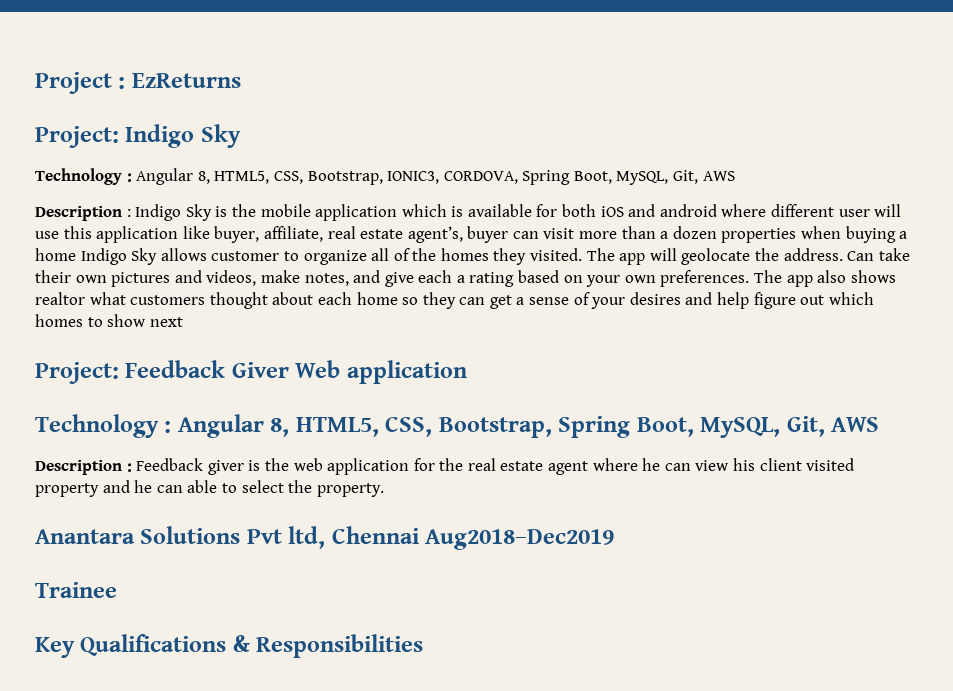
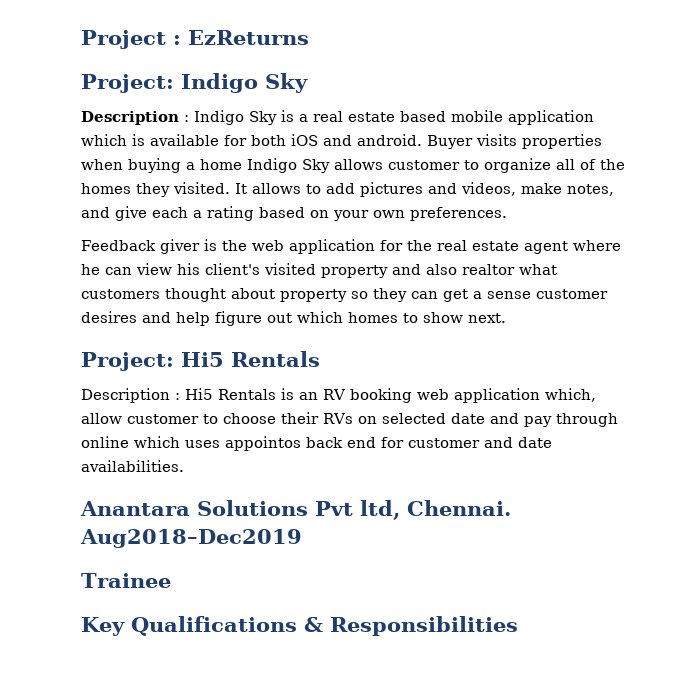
[35,168,735,185] // Technology : Angular 8, HTML5, CSS, Bootstrap, IONIC3, CORDOVA, Spring Boot, MySQL, Git, AWS -> (308, 83) none
[231,204,256,217] the -> [299,111,446,122] a real estate based
[659,204,902,217] [35,226,717,243] android where different user will use this application like buyer, affiliate, real estate agent’s, buyer can visit more than a dozen -> [357,134,517,149] android. Buyer visits
[586,248,910,265] [35,270,107,283] The app will geolocate the address. Can take their own -> [235,183,355,194] It allows to add
[754,270,896,287] [35,292,874,309] [35,314,183,327] [35,360,467,384] [35,414,880,438] [35,460,132,475] The app also shows realtor what customers thought about each home so they can get a sense of your desires and help figure out which homes to show next // Project: Feedback Giver Web application // Technology : Angular 8, HTML5, CSS, Bootstrap, Spring Boot, MySQL, Git, AWS // Description : -> (507, 214) //
[759,458,802,471] client -> [205,263,260,275] client's
[134,480,384,497] he can able to select the property. -> [426,264,557,275] [81,288,608,302] [81,311,506,326] [81,351,320,371] [81,388,596,403] [81,412,618,427] [81,436,552,451] [81,460,184,472] also realtor what customers thought about property so they can get a sense customer desires and help figure out which homes to show next. // Project: Hi5 Rentals // Description : Hi5 Rentals is an RV booking web application which, allow customer to choose their RVs on selected date and pay through online which uses appointos back end for customer and date availabilities.
[331,526,419,544] Chennai -> [407,500,511,516] Chennai.

